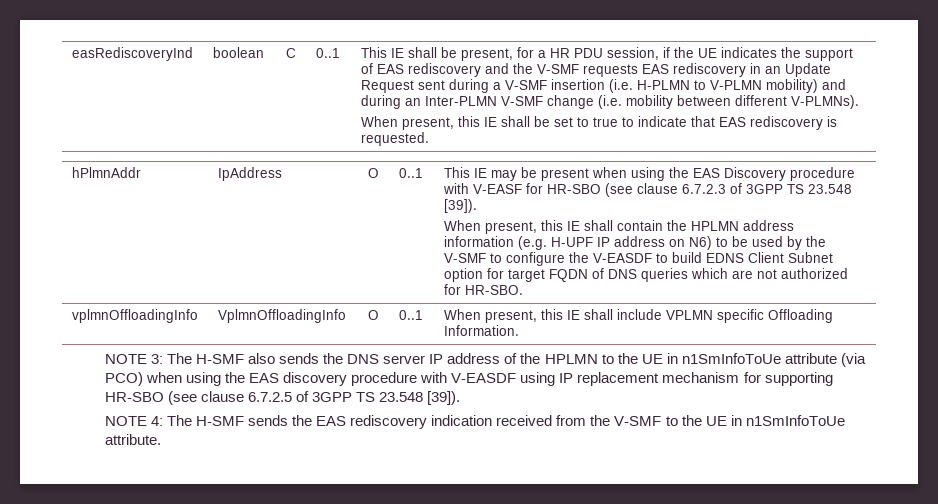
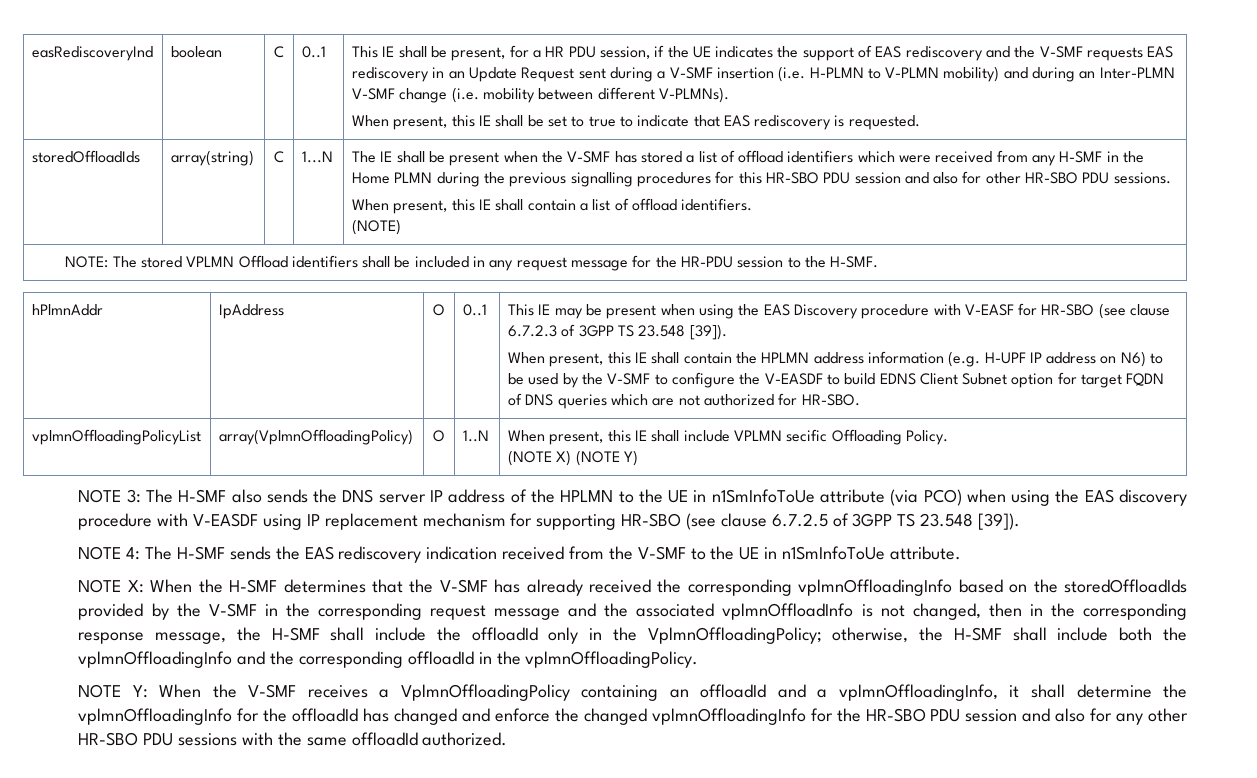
(429, 139) none -> [31,150,140,163] [170,150,254,166] [274,151,284,163] [301,151,333,163] [351,150,1145,166] [351,171,1171,187] [351,198,753,214] [351,219,401,235] [65,255,879,271] // storedOffloadIds | array(string) | C | 1...N | The IE shall be present when the V-SMF has stored a list of offload identifiers which were received from any H-SMF in the Home PLMN during the previous signalling procedures for this HR-SBO PDU session and also for other HR-SBO PDU sessions. // When present, this IE shall contain a list of offload identifiers. // (NOTE) // NOTE: The stored VPLMN Offload identifiers shall be included in any request message for the HR-PDU session to the H-SMF.
[71,309,198,323] [217,309,346,323] [368,310,379,320] [398,310,423,320] vplmnOffloadingInfo | VplmnOffloadingInfo | O | 0..1 -> [31,429,201,445] [218,429,413,445] [433,430,445,442] [462,430,489,442] vplmnOffloadingPolicyList | array(VplmnOffloadingPolicy) | O | 1..N
[716,309,833,323] [443,325,519,336] specific Offloading Information. -> [786,429,948,445] [507,450,638,466] secific Offloading Policy. // (NOTE X) (NOTE Y)
(161, 439) none -> [78,579,1188,596] [78,603,1187,620] [78,627,1187,644] [78,651,699,668] [78,684,1187,701] [78,708,1188,725] [78,732,508,746] // NOTE X: When the H-SMF determines that the V-SMF has already received the corresponding vplmnOffloadingInfo based on the storedOffloadIds provided by the V-SMF in the corresponding request message and the associated vplmnOffloadInfo is not changed, then in the corresponding response message, the H-SMF shall include the offloadId only in the VplmnOffloadingPolicy; otherwise, the H-SMF shall include both the vplmnOffloadingInfo and the corresponding offloadId in the vplmnOffloadingPolicy. // NOTE Y: When the V-SMF receives a VplmnOffloadingPolicy containing an offloadId and a vplmnOffloadingInfo, it shall determine the vplmnOffloadingInfo for the offloadId has changed and enforce the changed vplmnOffloadingInfo for the HR-SBO PDU session and also for any other HR-SBO PDU sessions with the same offloadId authorized.

